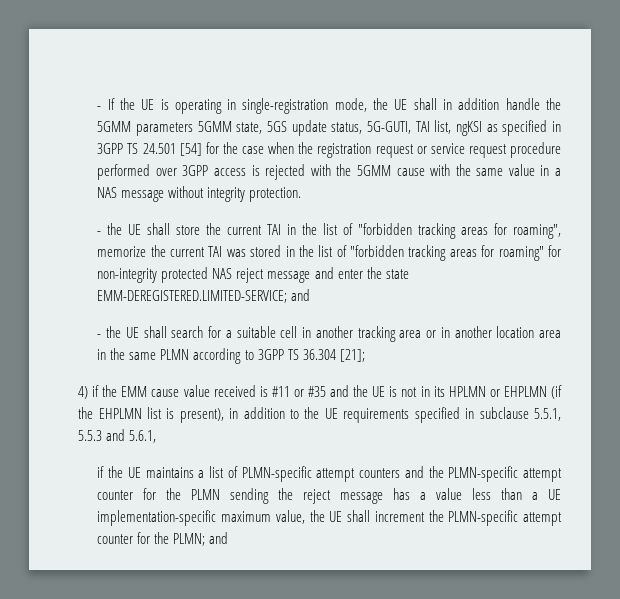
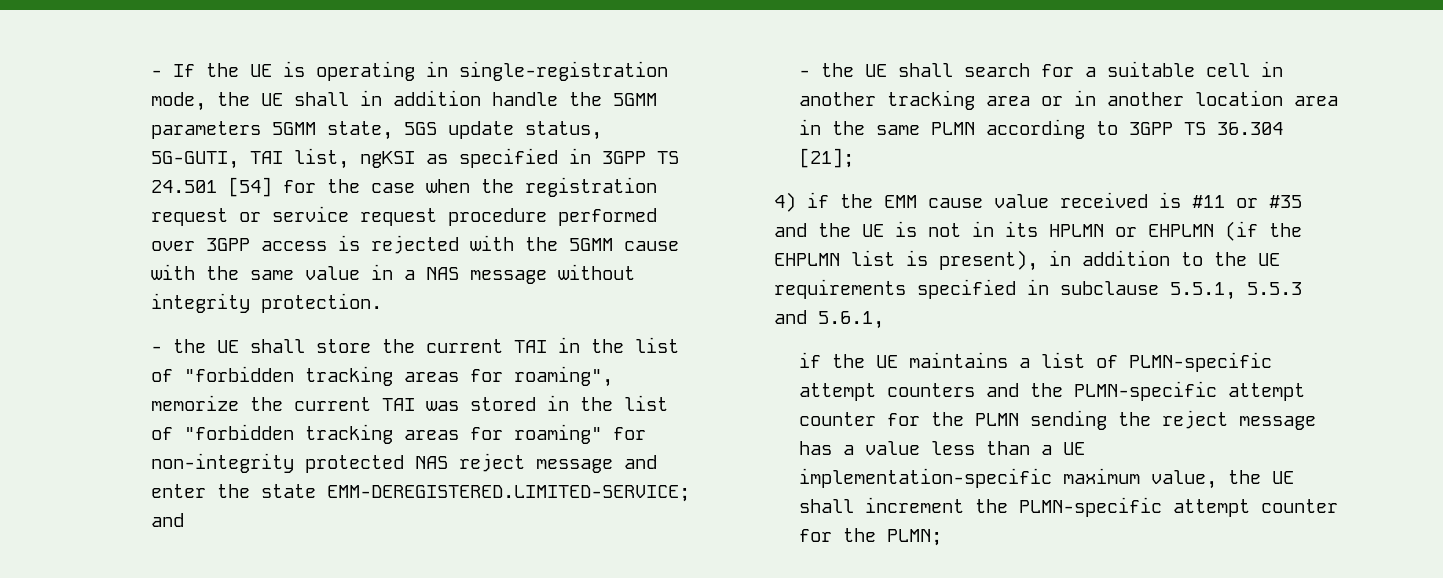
[209,532,229,544] and -> (943, 537) none

